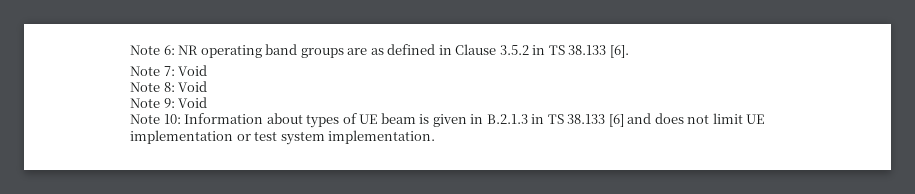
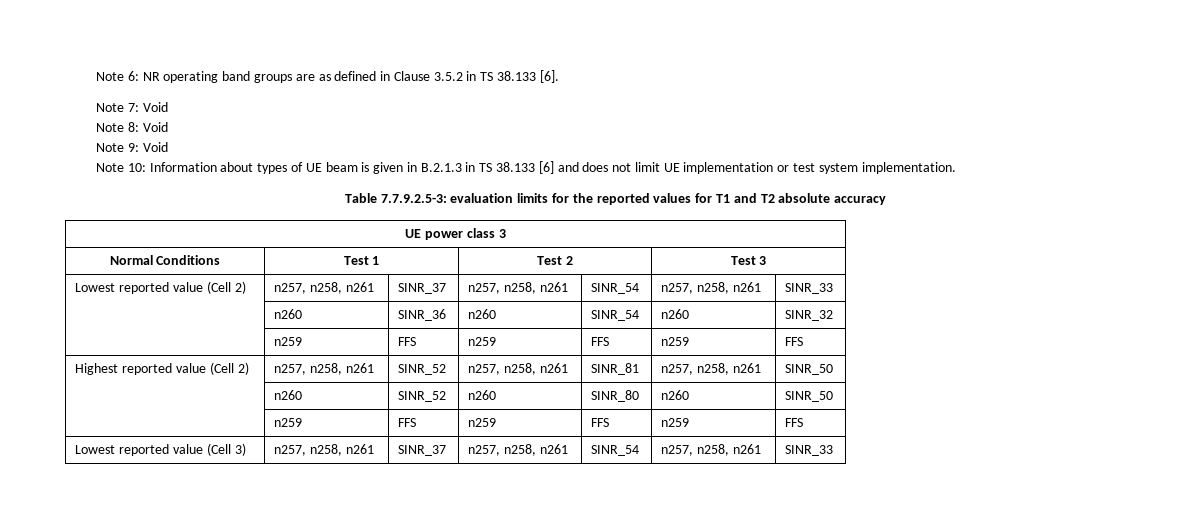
(436, 137) none -> [344,193,887,205] [405,228,506,240] [109,255,221,265] [343,256,380,265] [537,256,573,265] [730,256,767,265] [75,281,246,294] [274,282,375,294] [398,283,447,294] [468,282,569,294] [591,283,640,294] [661,282,762,294] [785,283,834,294] [274,309,303,319] [398,309,447,321] [468,309,497,319] [591,310,640,321] [661,309,690,319] [785,310,834,321] [274,337,303,346] [398,337,417,346] [468,337,497,346] [591,337,610,346] [661,337,690,346] [785,337,804,346] [75,362,249,375] [274,363,375,375] [398,364,447,375] [468,363,569,375] [591,363,640,375] [661,363,762,375] [785,364,834,375] [274,390,303,400] [398,391,447,402] [468,390,497,400] [591,390,640,402] [661,390,690,400] [785,391,834,402] [274,418,303,427] [398,418,417,427] [468,418,497,427] [591,418,610,427] [661,418,690,427] [785,418,804,427] [75,443,246,456] [274,444,375,456] [398,445,447,456] [468,444,569,456] [591,445,640,456] [661,444,762,456] [785,445,834,456] // Table 7.7.9.2.5-3: evaluation limits for the reported values for T1 and T2 absolute accuracy // UE power class 3 // Normal Conditions | Test 1 | Test 2 | Test 3 // Lowest reported value (Cell 2) | n257, n258, n261 | SINR_37 | n257, n258, n261 | SINR_54 | n257, n258, n261 | SINR_33 // | n260 | SINR_36 | n260 | SINR_54 | n260 | SINR_32 // | n259 | FFS | n259 | FFS | n259 | FFS // Highest reported value (Cell 2) | n257, n258, n261 | SINR_52 | n257, n258, n261 | SINR_81 | n257, n258, n261 | SINR_50 // | n260 | SINR_52 | n260 | SINR_80 | n260 | SINR_50 // | n259 | FFS | n259 | FFS | n259 | FFS // Lowest reported value (Cell 3) | n257, n258, n261 | SINR_37 | n257, n258, n261 | SINR_54 | n257, n258, n261 | SINR_33

